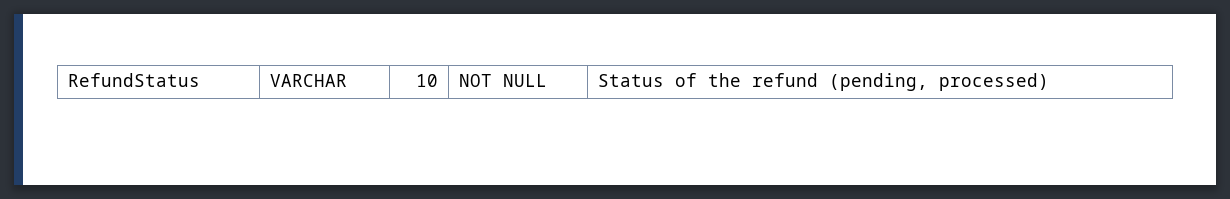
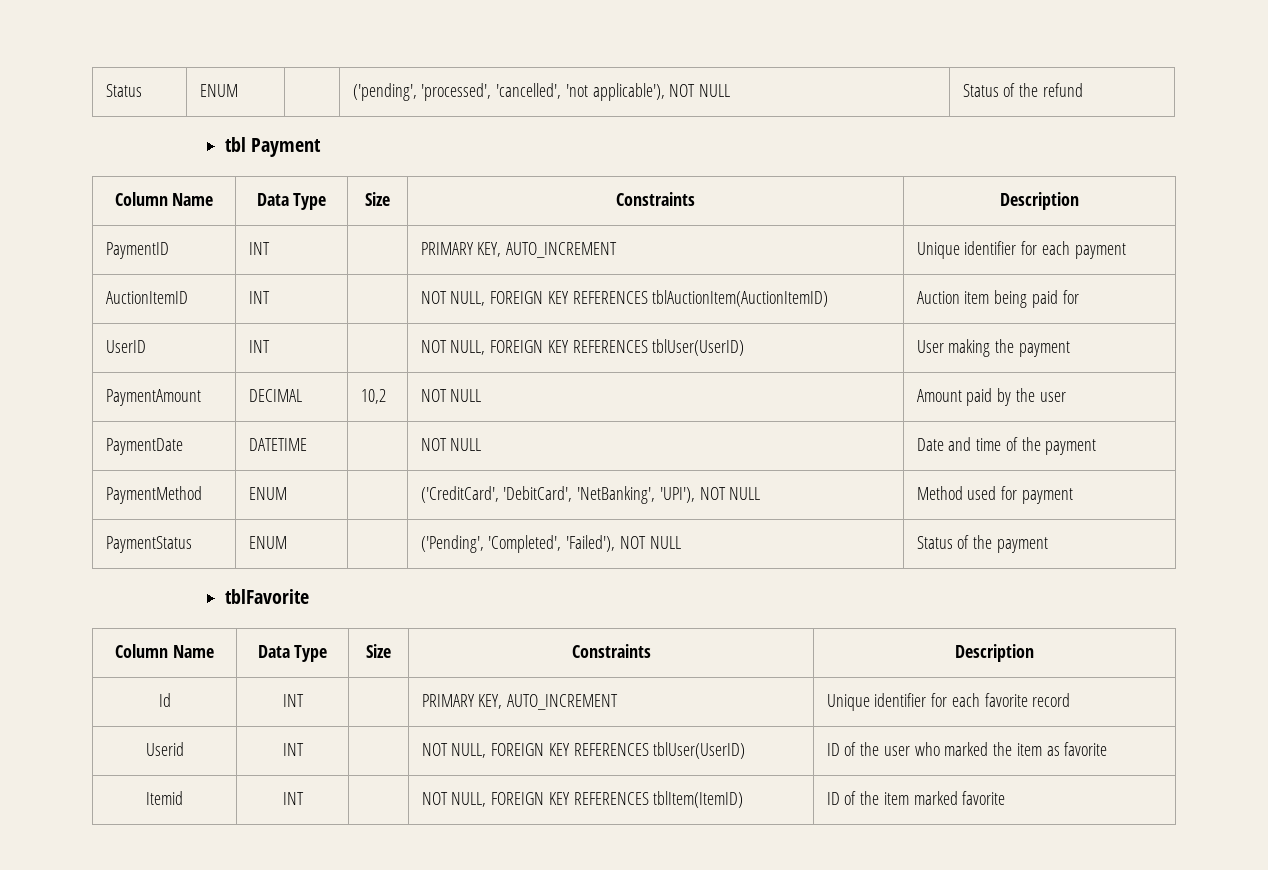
[68,73,201,87] [270,74,348,87] [415,74,438,87] RefundStatus | VARCHAR | 10 | -> [105,84,142,97] [199,84,238,97] [352,83,665,101] Status | ENUM | | ('pending', 'processed', 'cancelled', 'not applicable'),
[829,73,1050,91] (pending, processed) -> [224,137,321,157] [114,192,214,206] [256,193,327,210] [365,192,390,206] [616,192,695,206] [1000,192,1079,210] [105,242,169,259] [248,242,270,255] [420,242,618,258] [916,241,1126,259] [105,291,188,304] [248,291,270,304] [420,290,829,307] [916,290,1079,308] [105,340,146,353] [248,340,270,353] [420,339,745,356] [916,339,1070,357] [105,389,201,406] [248,389,302,402] [360,389,386,404] [420,389,482,402] [916,388,1066,406] [105,438,183,455] [248,438,307,451] [420,438,482,451] [916,437,1097,455] [105,486,202,504] [248,487,287,500] [420,486,761,504] [916,486,1073,504] [105,536,192,553] [248,536,287,549] [420,535,681,553] [916,535,1048,553] [224,589,309,604] [115,644,214,658] [257,645,328,662] [366,644,391,658] [571,644,651,658] [955,644,1034,662] [158,693,171,707] [282,694,304,707] [421,694,619,710] [826,693,1071,711] [145,742,184,756] [282,743,304,756] [421,742,746,759] [826,742,1108,756] [146,791,183,805] [282,792,304,805] [421,791,744,808] [826,791,1006,805] // tbl Payment // Column Name | Data Type | Size | Constraints | Description // PaymentID | INT | | PRIMARY KEY, AUTO_INCREMENT | Unique identifier for each payment // AuctionItemID | INT | | NOT NULL, FOREIGN KEY REFERENCES tblAuctionItem(AuctionItemID) | Auction item being paid for // UserID | INT | | NOT NULL, FOREIGN KEY REFERENCES tblUser(UserID) | User making the payment // PaymentAmount | DECIMAL | 10,2 | NOT NULL | Amount paid by the user // PaymentDate | DATETIME | | NOT NULL | Date and time of the payment // PaymentMethod | ENUM | | ('CreditCard', 'DebitCard', 'NetBanking', 'UPI'), NOT NULL | Method used for payment // PaymentStatus | ENUM | | ('Pending', 'Completed', 'Failed'), NOT NULL | Status of the payment // tblFavorite // Column Name | Data Type | Size | Constraints | Description // Id | INT | | PRIMARY KEY, AUTO_INCREMENT | Unique identifier for each favorite record // Userid | INT | | NOT NULL, FOREIGN KEY REFERENCES tblUser(UserID) | ID of the user who marked the item as favorite // Itemid | INT | | NOT NULL, FOREIGN KEY REFERENCES tblItem(ItemID) | ID of the item marked favorite

